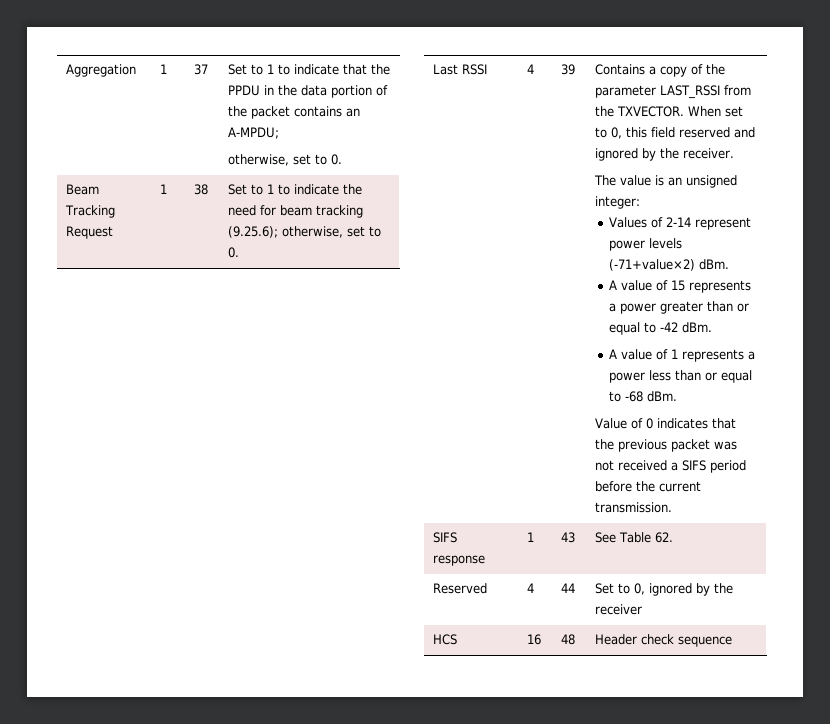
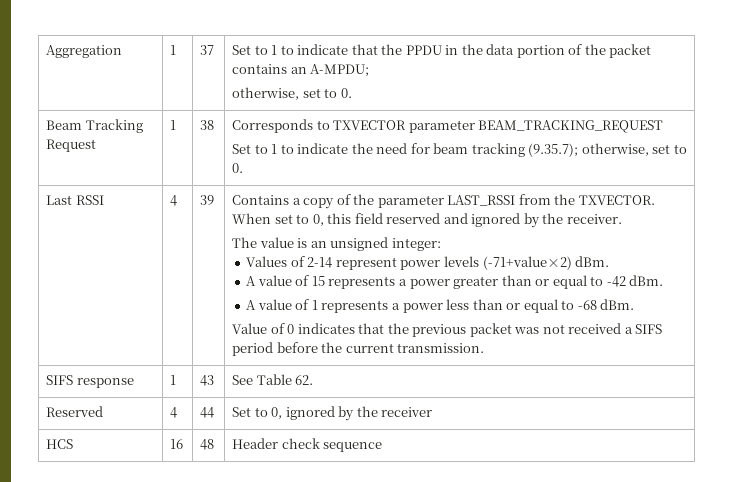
(209, 189) none -> [232,119,664,133] Corresponds to TXVECTOR parameter BEAM_TRACKING_REQUEST //
[228,226,279,238] (9.25.6); -> [528,143,579,157] (9.35.7);

